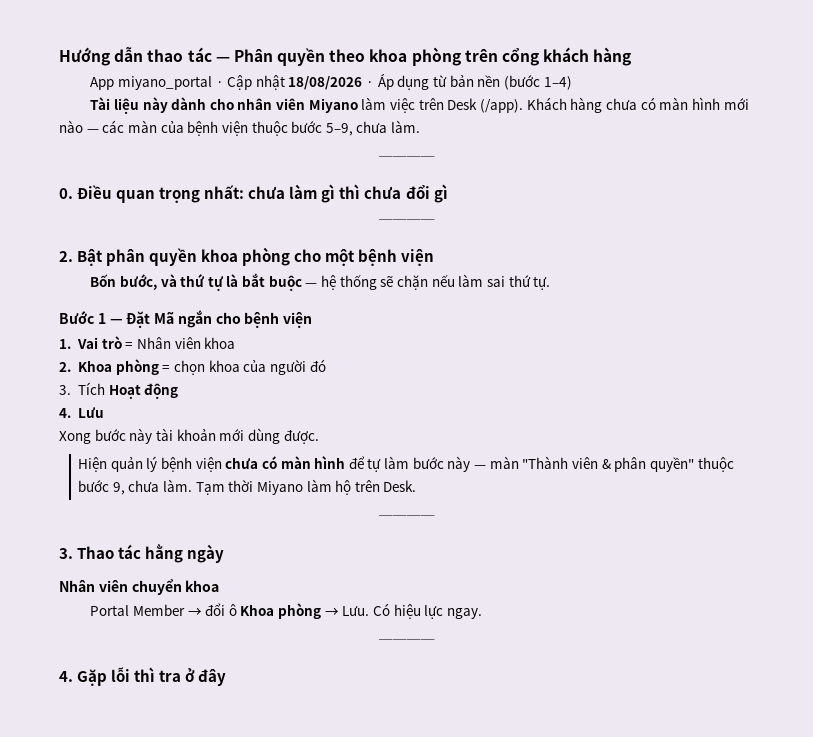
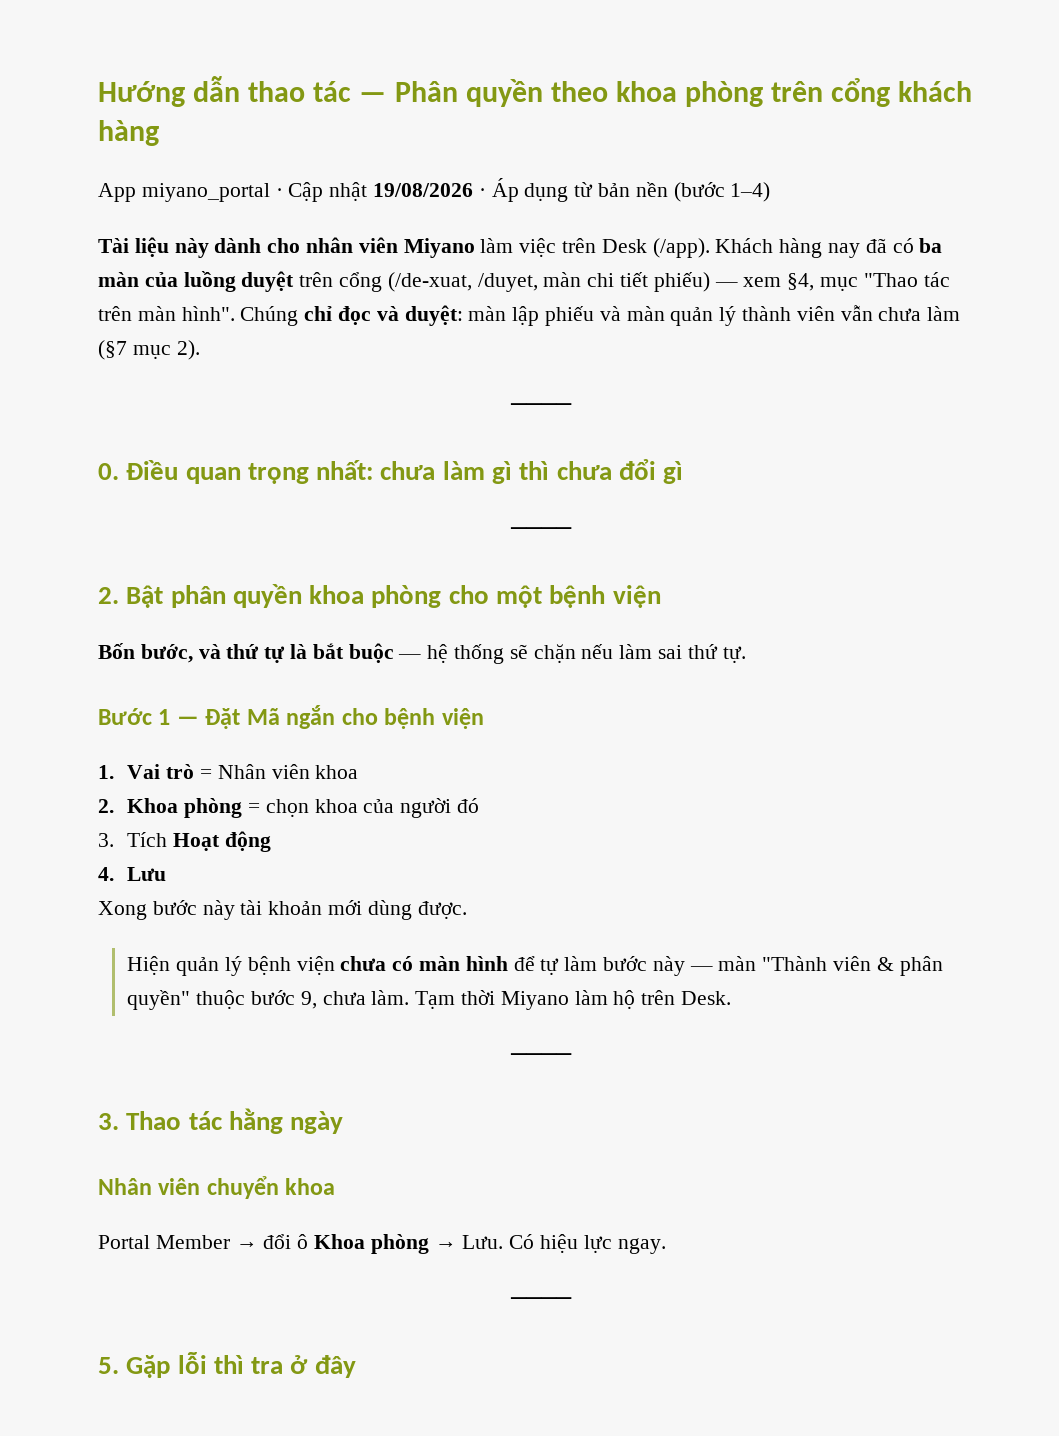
[288,76,363,90] 18/08/2026 -> [373,183,474,197] 19/08/2026
[605,97,749,110] [59,120,421,136] chưa có màn hình mới nào — các màn của bệnh viện thuộc bước 5–9, chưa làm. -> [828,238,943,258] [98,271,950,292] [98,305,961,326] [98,340,200,360] nay đã có ba màn của luồng duyệt trên cổng (/de-xuat, /duyet, màn chi tiết phiếu) — xem §4, mục "Thao tác trên màn hình". Chúng chỉ đọc và duyệt: màn lập phiếu và màn quản lý thành viên vẫn chưa làm (§7 mục 2).
[59,671,73,682] 4. -> [98,1357,119,1374] 5.

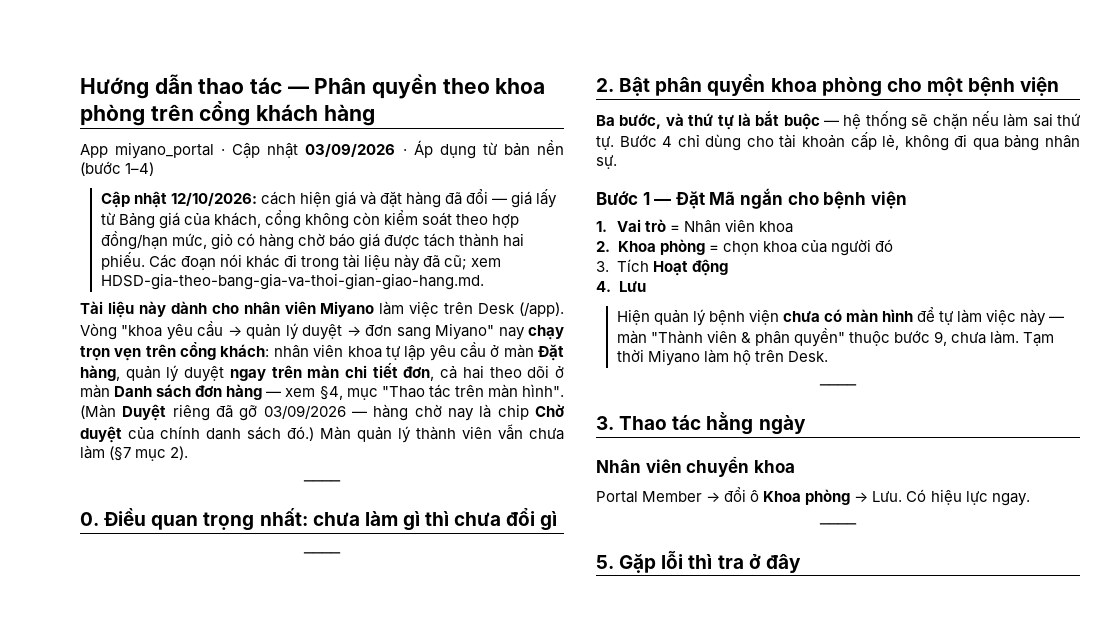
[373,183,474,197] 19/08/2026 -> [305,143,396,157] 03/09/2026
(771, 192) none -> [100,189,558,208] [100,210,520,229] [100,231,525,250] [100,252,502,271] [100,273,484,290] // Cập nhật 12/10/2026: cách hiện giá và đặt hàng đã đổi — giá lấy từ Bảng giá của khách, cổng không còn kiểm soát theo hợp đồng/hạn mức, giỏ có hàng chờ báo giá được tách thành hai phiếu. Các đoạn nói khác đi trong tài liệu này đã cũ; xem HDSD-gia-theo-bang-gia-va-thoi-gian-giao-hang.md.
[715,238,943,258] [98,271,710,292] Khách hàng nay đã có ba màn của luồng duyệt trên cổng (/de-xuat, /duyet, màn chi tiết phiếu) -> [80,321,564,340] [80,342,564,361] [80,363,565,382] [80,384,263,400] Vòng "khoa yêu cầu → quản lý duyệt → đơn sang Miyano" nay chạy trọn vẹn trên cổng khách: nhân viên khoa tự lập yêu cầu ở màn Đặt hàng, quản lý duyệt ngay trên màn chi tiết đơn, cả hai theo dõi ở màn Danh sách đơn hàng
[240,305,665,326] Chúng chỉ đọc và duyệt: màn lập phiếu và màn -> [80,404,565,421] [80,426,351,443] (Màn Duyệt riêng đã gỡ 03/09/2026 — hàng chờ nay là chip Chờ duyệt của chính danh sách đó.) Màn
[98,643,135,659] Bốn -> [596,115,615,126] Ba
(746, 654) none -> [619,132,1080,151] [596,155,617,169] Bước 4 chỉ dùng cho tài khoản cấp lẻ, không đi qua bảng nhân sự.
[98,900,467,920] // Xong bước này tài khoản mới dùng được. -> (646, 286) none
[602,956,647,971] bước -> [986,309,1017,325] việc

